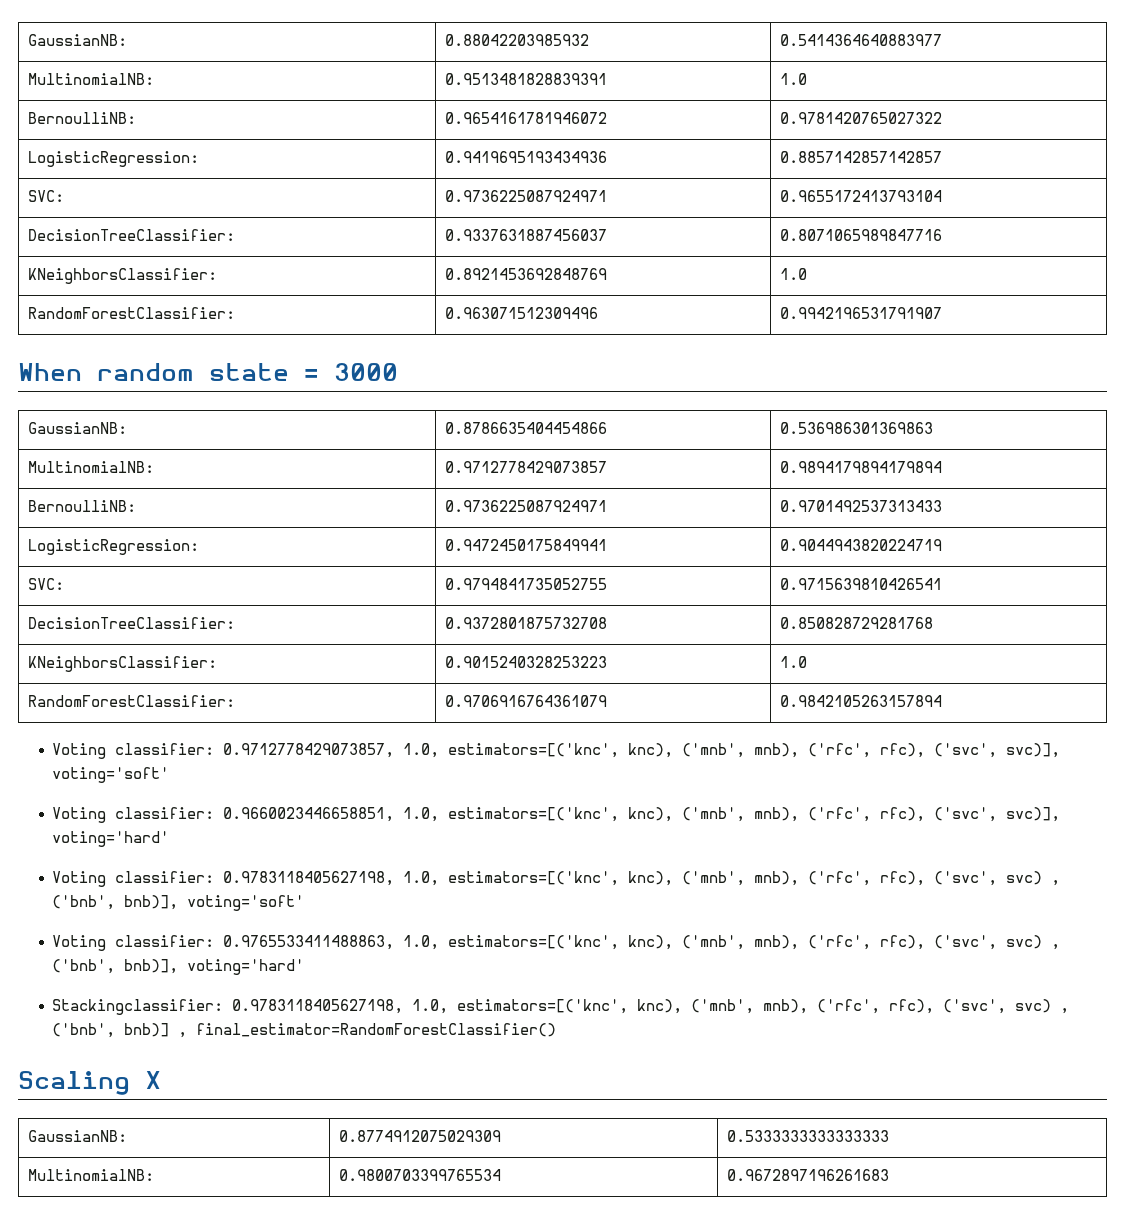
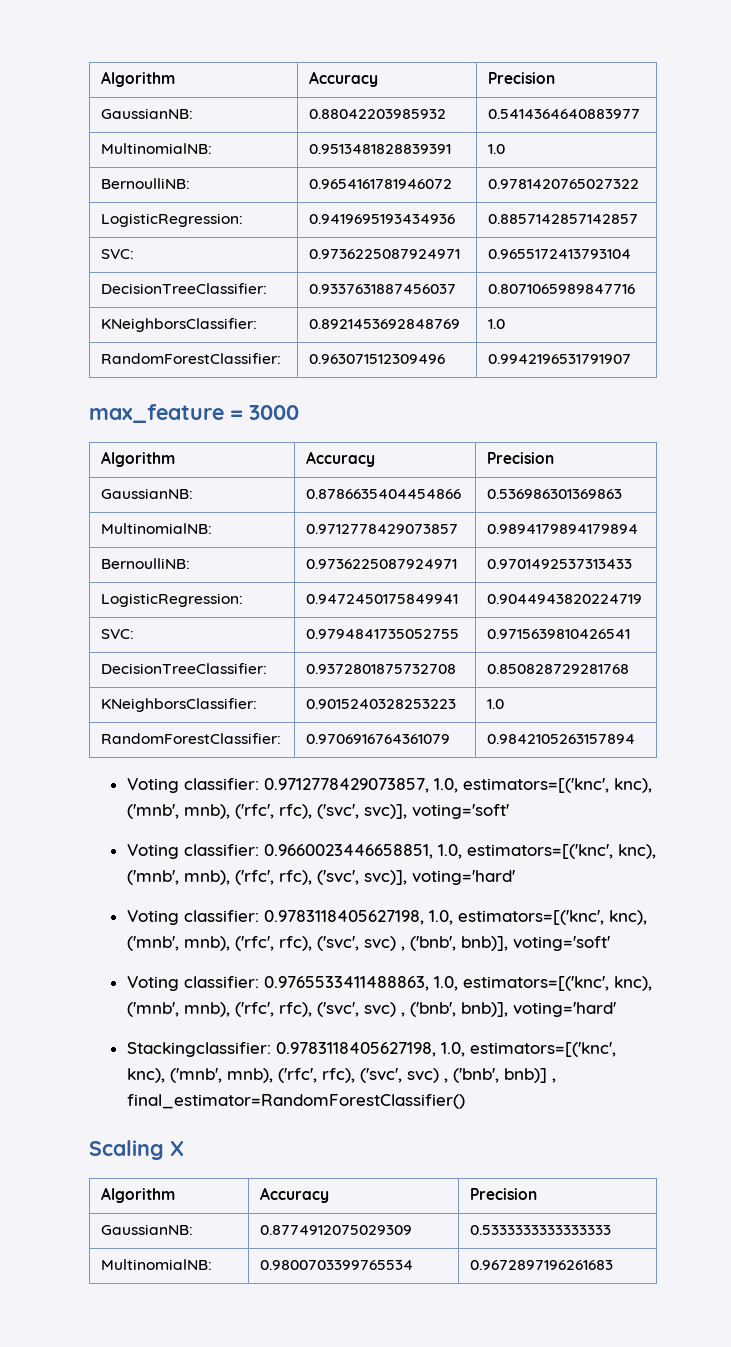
(28, 40) none -> [100,71,175,87] [308,71,378,87] [487,72,555,84] Algorithm | Accuracy | Precision //
[18,363,289,381] When random state -> [89,404,224,423] max_feature
(398, 372) none -> [100,451,175,467] [305,451,375,467] [486,452,554,464] // Algorithm | Accuracy | Precision
(161, 1080) none -> [100,1187,175,1203] [259,1187,329,1203] [469,1188,537,1200] // Algorithm | Accuracy | Precision

